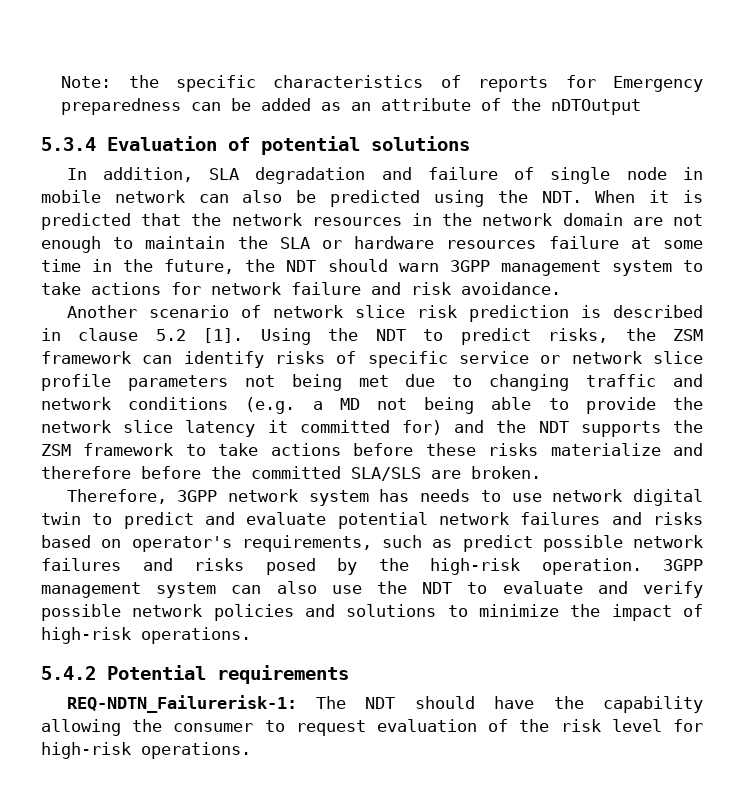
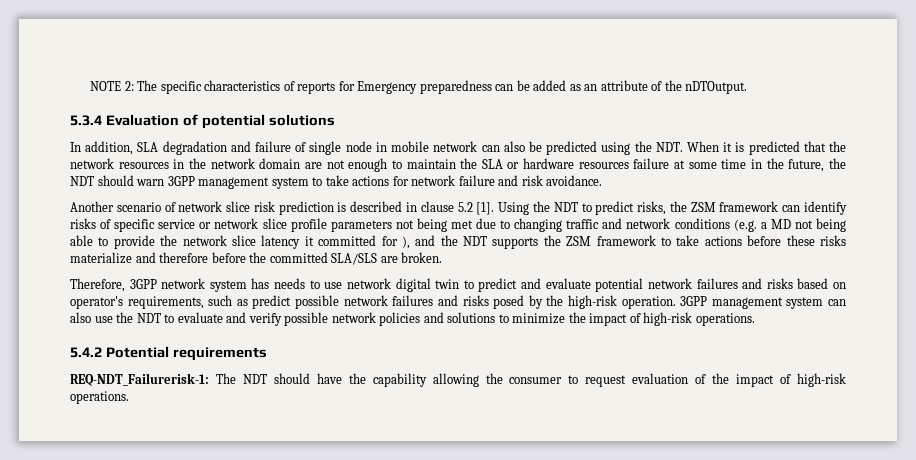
[61,75,159,88] Note: the -> [90,80,158,91] NOTE 2: The
[551,99,642,115] nDTOutput -> [685,81,748,94] nDTOutput.
[401,420,442,435] for) -> [381,236,410,249] for ),
[66,695,297,713] REQ-NDTN_Failurerisk-1: -> [70,373,209,386] REQ-NDT_Failurerisk-1:
[560,719,703,732] risk level for -> [736,374,792,387] impact of

